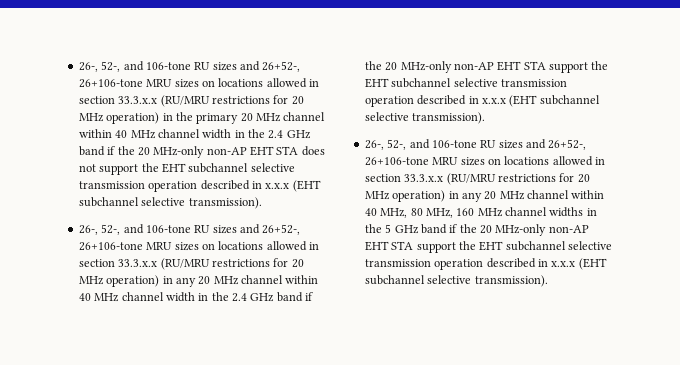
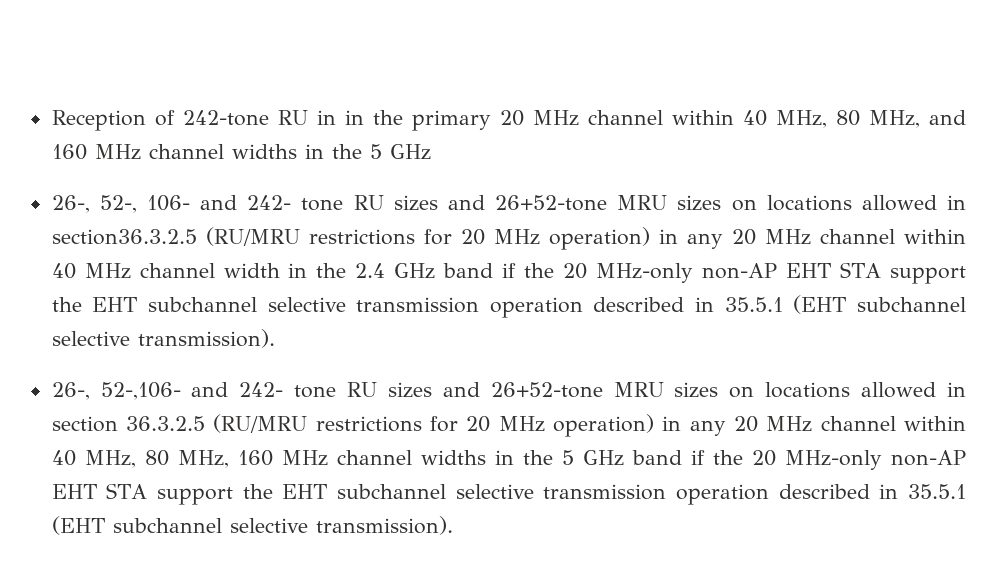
[78,61,301,72] [78,78,319,88] [78,95,304,107] [78,112,160,124] 26-, 52-, and 106-tone RU sizes and 26+52-, 26+106-tone MRU sizes on locations allowed in section 33.3.x.x (RU/MRU restrictions for 20 MHz operation) -> [51,110,336,131] Reception of 242-tone RU in
[130,129,311,139] [78,146,325,158] [78,163,295,175] [78,180,321,192] [78,197,262,209] [78,224,301,235] [78,241,319,251] [78,259,158,267] MHz channel width in the 2.4 GHz band if the 20 MHz-only non-AP EHT STA does not support the EHT subchannel selective transmission operation described in x.x.x (EHT subchannel selective transmission). // 26-, 52-, and 106-tone RU sizes and 26+52-, 26+106-tone MRU sizes on locations allowed in section 33.3.x.x -> [775,110,967,128] [51,144,431,160] [51,195,966,213] [51,229,197,245] MHz, 80 MHz, and 160 MHz channel widths in the 5 GHz // 26-, 52-, 106- and 242- tone RU sizes and 26+52-tone MRU sizes on locations allowed in section36.3.2.5
[481,95,600,107] [364,112,486,124] [364,139,587,150] [364,156,605,166] [364,174,444,182] x.x.x (EHT subchannel selective transmission). // 26-, 52-, and 106-tone RU sizes and 26+52-, 26+106-tone MRU sizes on locations allowed in section 33.3.x.x -> [724,295,966,314] [51,329,275,348] [51,382,967,400] [51,416,205,432] 35.5.1 (EHT subchannel selective transmission). // 26-, 52-,106- and 242- tone RU sizes and 26+52-tone MRU sizes on locations allowed in section 36.3.2.5
[551,261,576,267] x.x.x -> [908,484,966,499] 35.5.1

